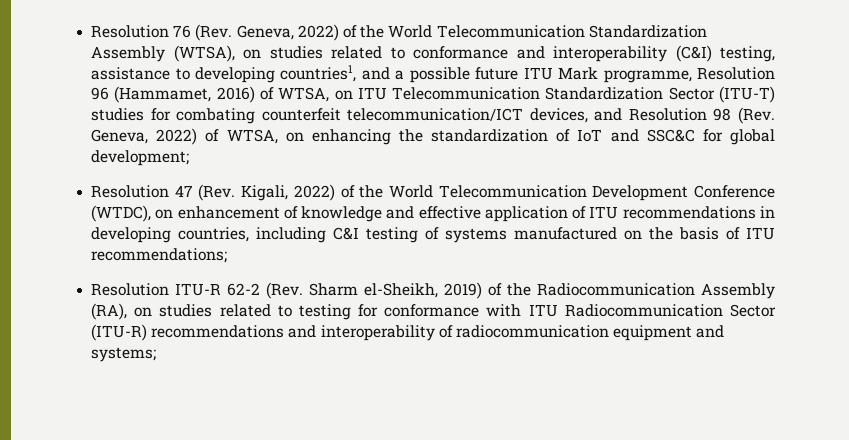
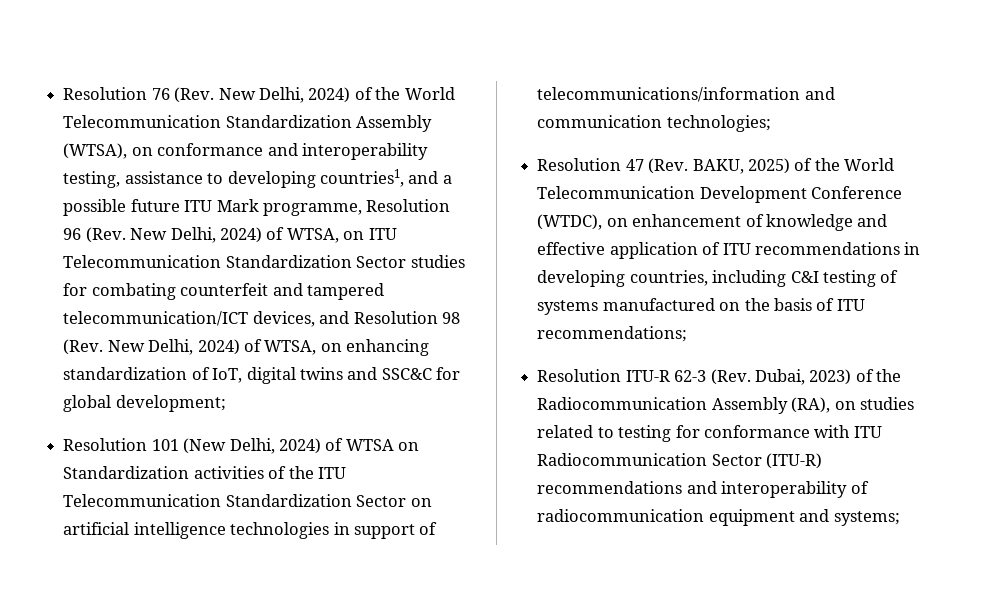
[236,24,339,41] Geneva, 2022) -> [218,87,351,103] New Delhi, 2024)
[269,46,405,59] studies related to -> (153, 151) none
[675,45,712,62] (C&I) -> (428, 151) none
[114,86,255,103] (Hammamet, 2016) -> [85,227,262,243] (Rev. New Delhi, 2024)
[719,86,775,103] (ITU-T) -> (407, 262) none
(341, 114) none -> [272,283,384,300] and tampered
[91,128,198,145] Geneva, 2022) -> [107,339,240,355] New Delhi, 2024)
[398,129,423,142] the -> (430, 347) none
[577,129,603,142] IoT -> [212,367,343,384] IoT, digital twins
(190, 158) none -> [63,438,420,454] [63,466,346,479] [63,494,432,507] [63,522,438,539] [537,87,835,102] [537,115,771,132] // Resolution 101 (New Delhi, 2024) of WTSA on Standardization activities of the ITU Telecommunication Standardization Sector on artificial intelligence technologies in support of telecommunications/information and communication technologies;
[241,184,335,201] Kigali, 2022) -> [692,158,790,174] BAKU, 2025)
[227,282,483,299] 62-2 (Rev. Sharm el-Sheikh, 2019) -> [674,369,852,385] 62-3 (Rev. Dubai, 2023)

